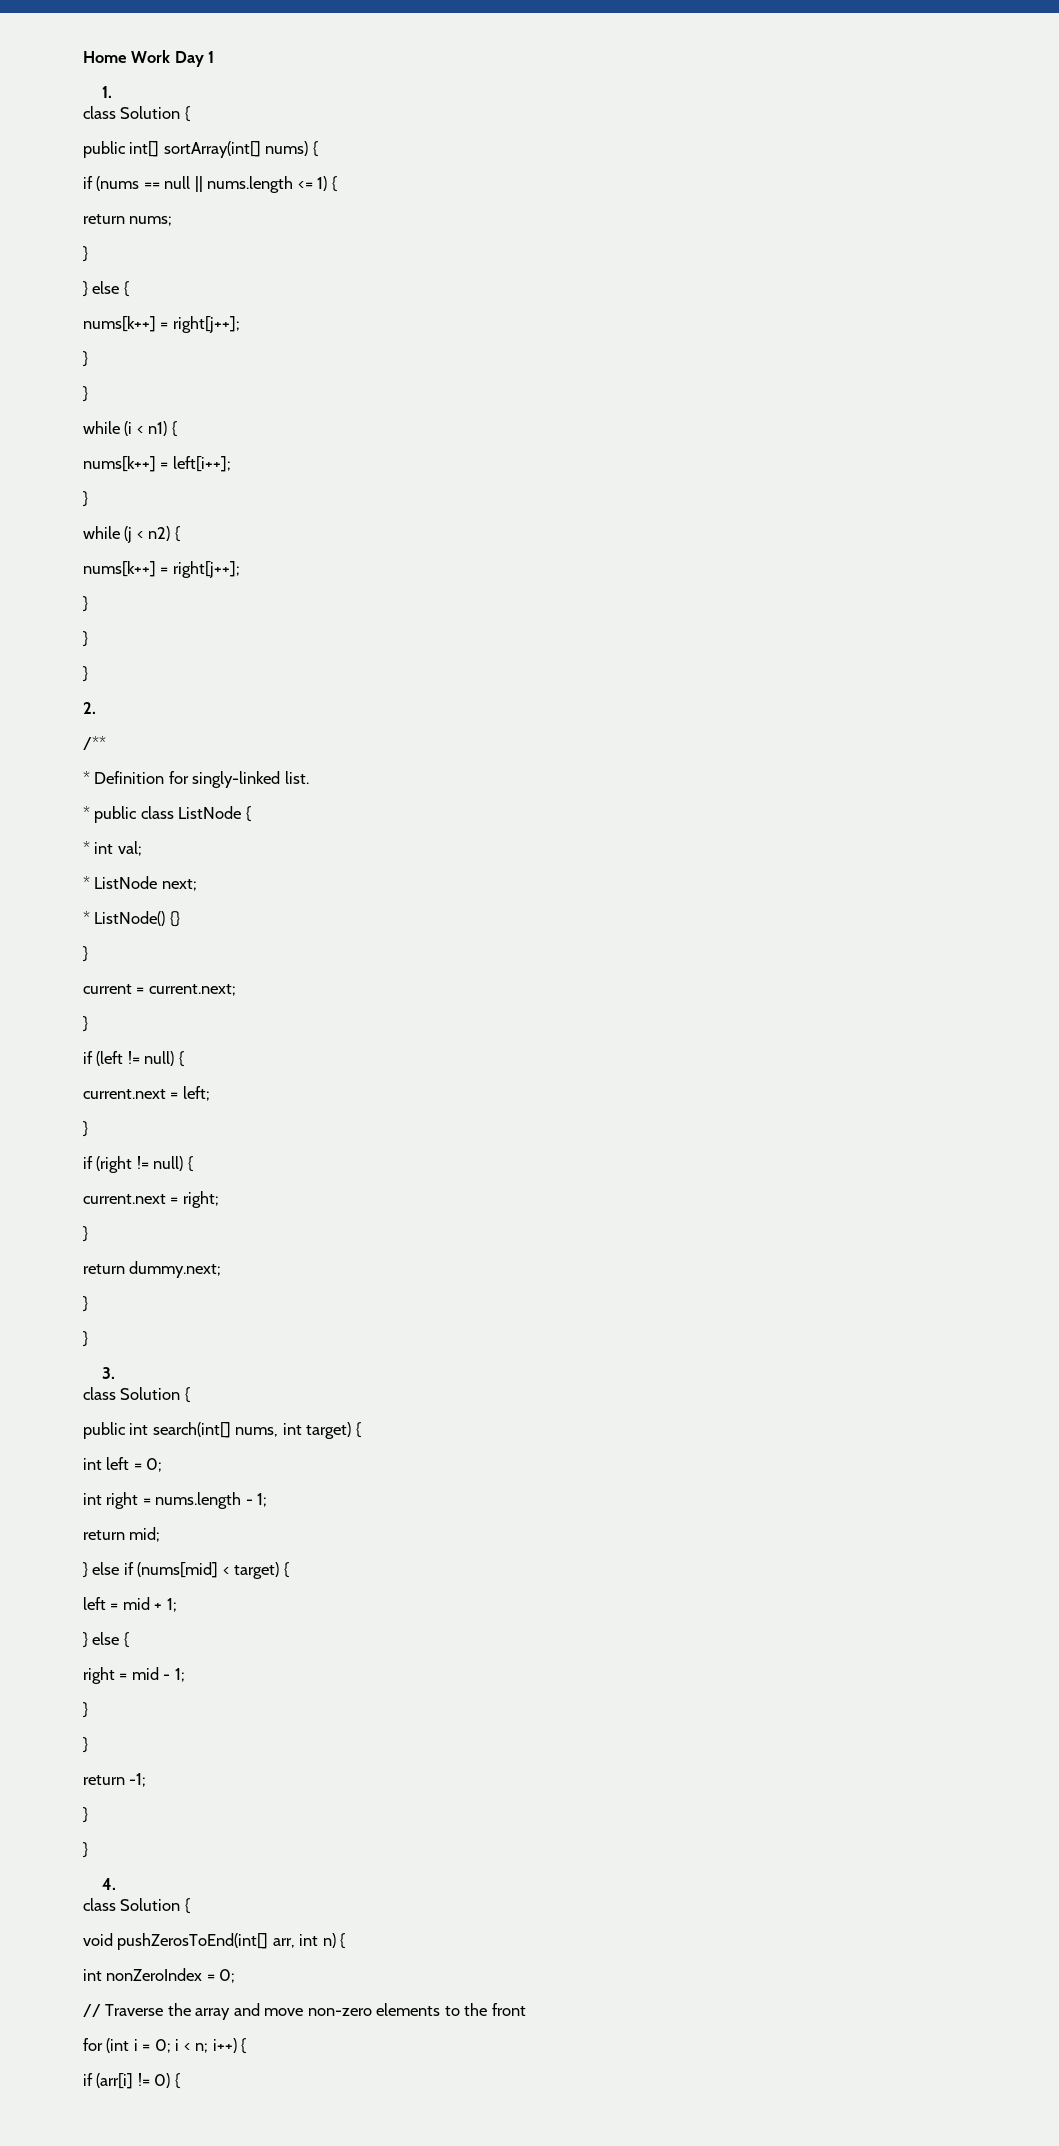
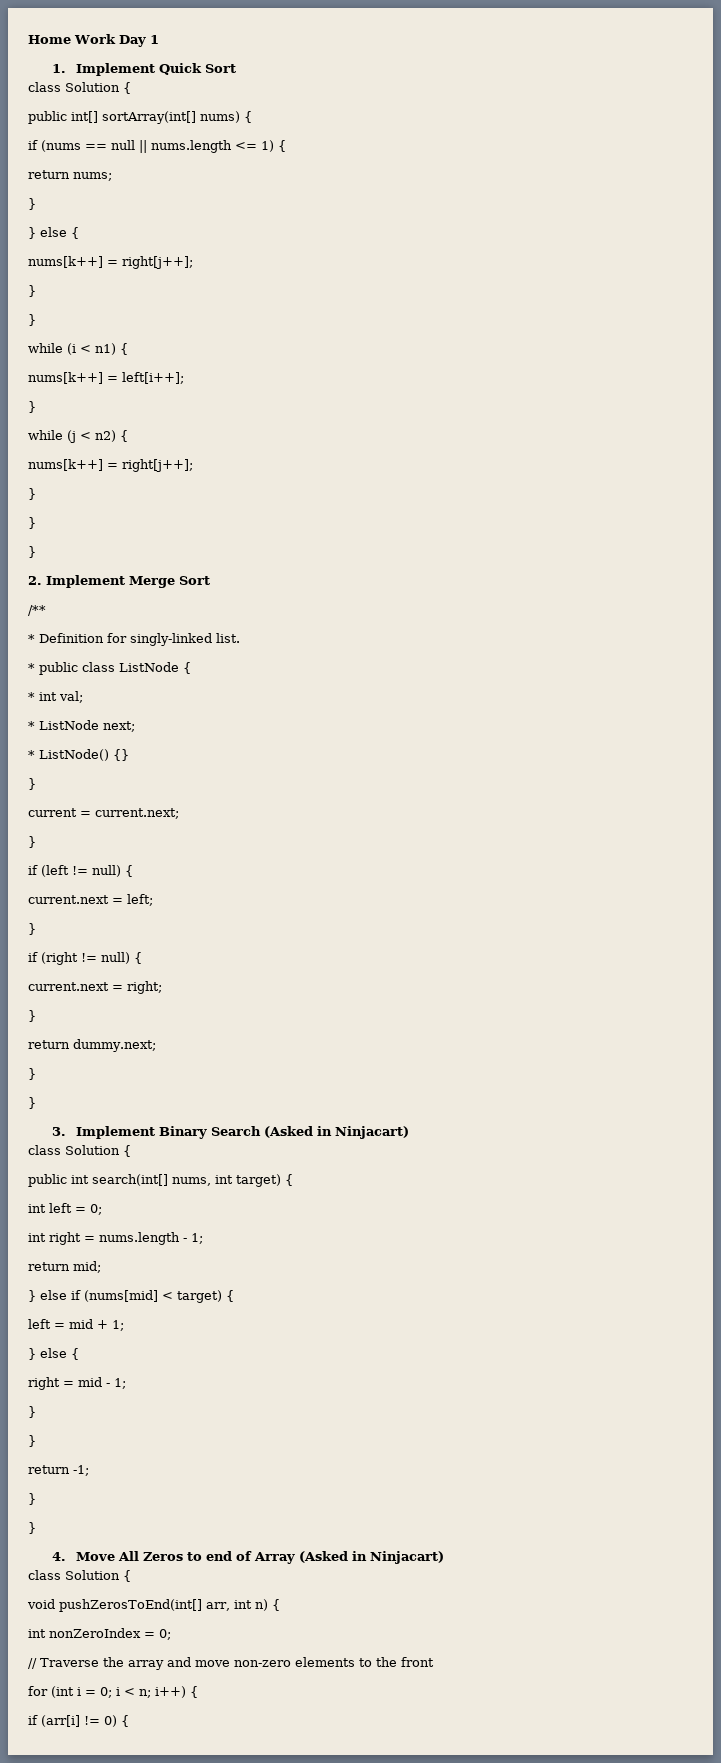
(112, 92) none -> [75,63,236,76] Implement Quick Sort
(96, 708) none -> [46,575,210,588] Implement Merge Sort
(115, 1373) none -> [75,1126,409,1139] Implement Binary Search (Asked in Ninjacart)
(116, 1884) none -> [75,1551,444,1564] Move All Zeros to end of Array (Asked in Ninjacart)

